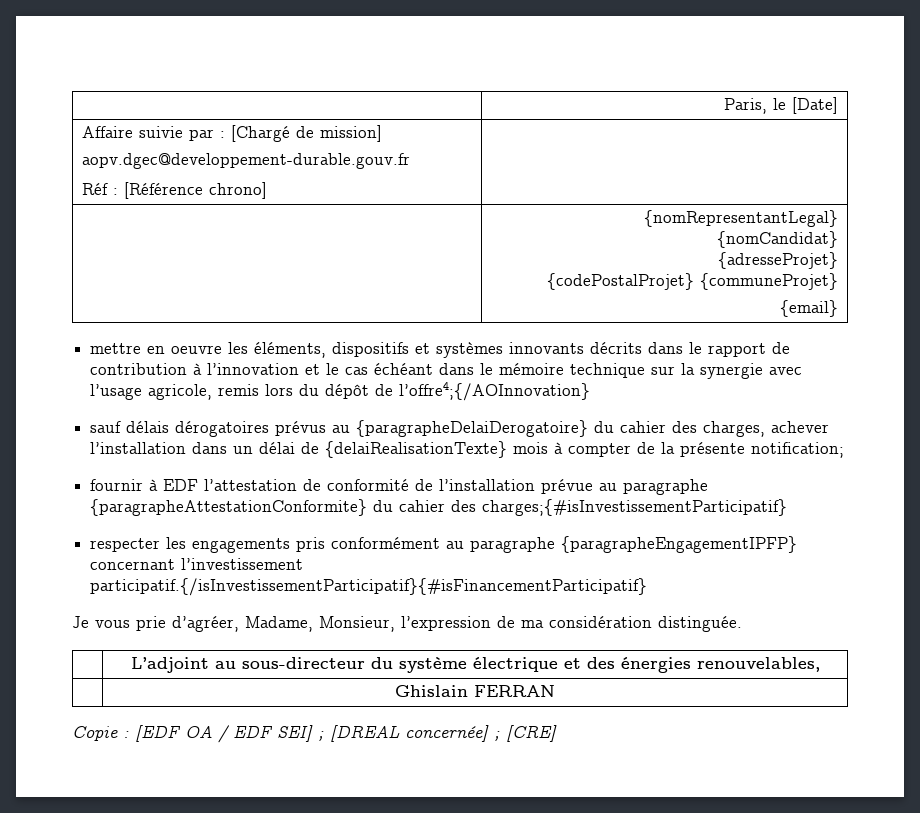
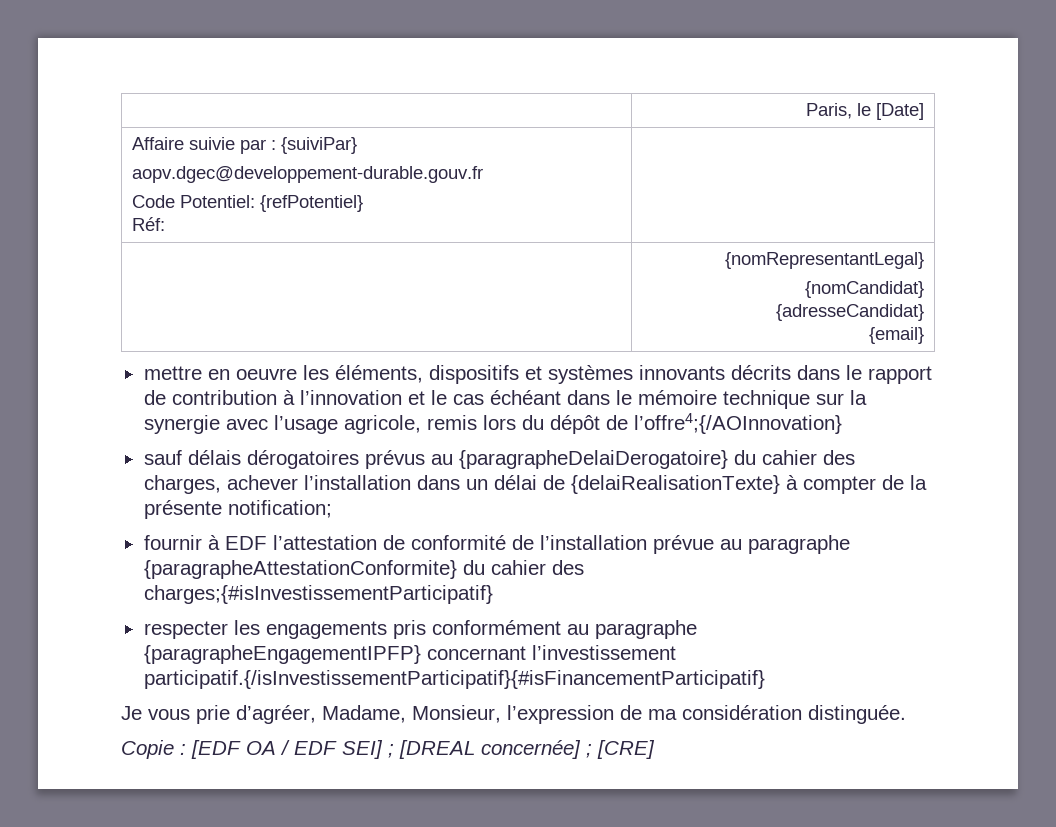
[231,125,383,142] [82,153,411,169] [82,182,268,199] [Chargé de mission] // aopv.dgec@developpement-durable.gouv.fr // Réf : [Référence chrono] -> [280,137,357,154] [131,166,483,183] [131,195,363,212] [131,217,165,231] {suiviPar} // aopv.dgec@developpement-durable.gouv.fr // Code Potentiel: {refPotentiel} // Réf:
[717,252,838,269] [546,273,838,290] {adresseProjet} // {codePostalProjet} {communeProjet} -> [776,304,925,321] {adresseCandidat}
[513,442,549,454] mois -> (780, 484) none
[130,657,820,673] [395,685,555,697] // | L’adjoint au sous-directeur du système électrique et des énergies renouvelables, // | Ghislain FERRAN -> (906, 714) none

